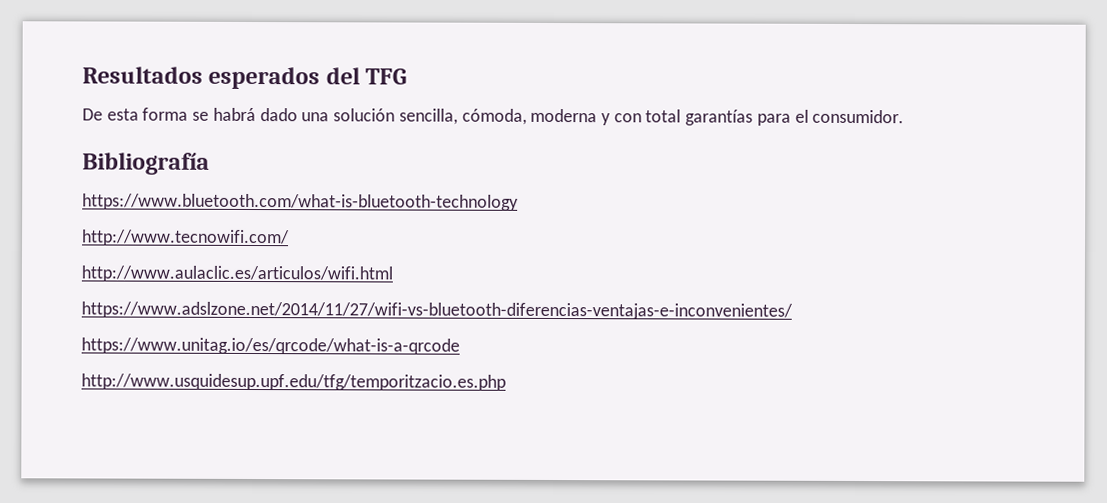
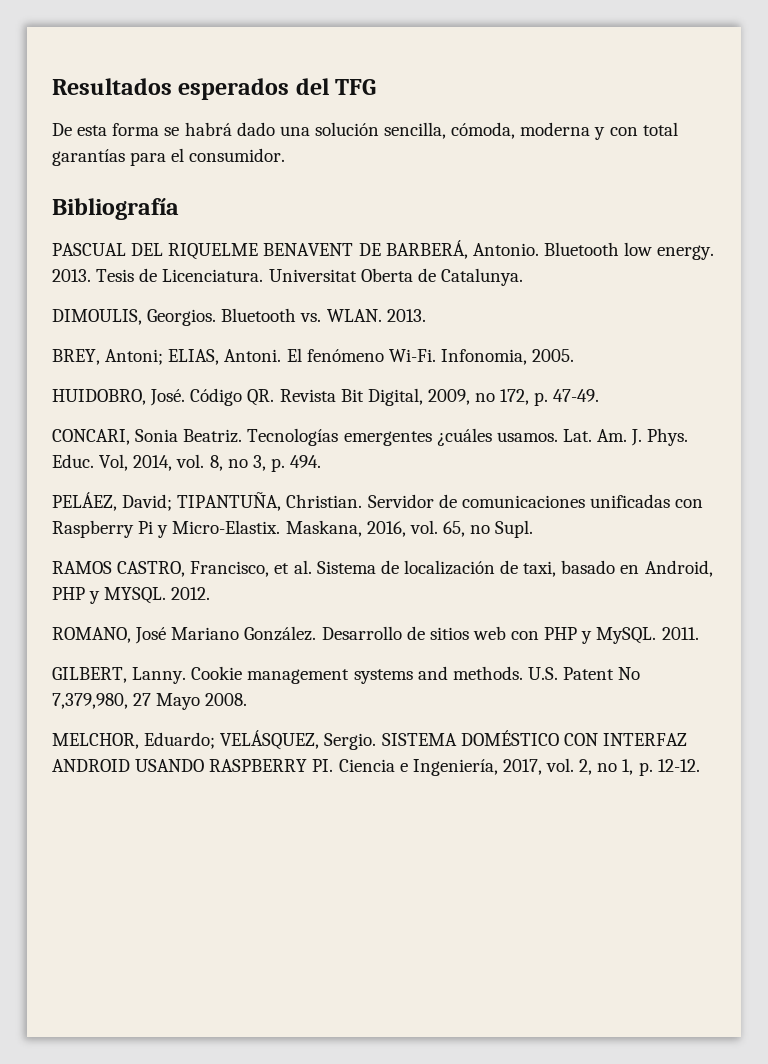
[82,193,519,211] [82,229,290,247] [81,265,393,283] [81,301,793,320] [81,337,460,355] [81,373,506,391] https://www.bluetooth.com/what-is-bluetooth-technology // http://www.tecnowifi.com/ // http://www.aulaclic.es/articulos/wifi.html // https://www.adslzone.net/2014/11/27/wifi-vs-bluetooth-diferencias-ventajas-e-inconvenientes/ // https://www.unitag.io/es/qrcode/what-is-a-qrcode // http://www.usquidesup.upf.edu/tfg/temporitzacio.es.php -> [52,240,715,260] [52,268,523,286] [52,308,426,326] [52,348,575,365] [52,388,600,406] [52,428,689,446] [52,454,322,472] [52,492,704,511] [52,520,534,538] [52,560,713,577] [52,587,211,604] [52,626,699,644] [52,666,641,684] [52,693,248,710] [52,730,687,750] [52,758,700,776] PASCUAL DEL RIQUELME BENAVENT DE BARBERÁ, Antonio. Bluetooth low energy. 2013. Tesis de Licenciatura. Universitat Oberta de Catalunya. // DIMOULIS, Georgios. Bluetooth vs. WLAN. 2013. // BREY, Antoni; ELIAS, Antoni. El fenómeno Wi-Fi. Infonomia, 2005. // HUIDOBRO, José. Código QR. Revista Bit Digital, 2009, no 172, p. 47-49. // CONCARI, Sonia Beatriz. Tecnologías emergentes ¿cuáles usamos. Lat. Am. J. Phys. Educ. Vol, 2014, vol. 8, no 3, p. 494. // PELÁEZ, David; TIPANTUÑA, Christian. Servidor de comunicaciones unificadas con Raspberry Pi y Micro-Elastix. Maskana, 2016, vol. 65, no Supl. // RAMOS CASTRO, Francisco, et al. Sistema de localización de taxi, basado en Android, PHP y MYSQL. 2012. // ROMANO, José Mariano González. Desarrollo de sitios web con PHP y MySQL. 2011. // GILBERT, Lanny. Cookie management systems and methods. U.S. Patent No 7,379,980, 27 Mayo 2008. // MELCHOR, Eduardo; VELÁSQUEZ, Sergio. SISTEMA DOMÉSTICO CON INTERFAZ ANDROID USANDO RASPBERRY PI. Ciencia e Ingeniería, 2017, vol. 2, no 1, p. 12-12.

